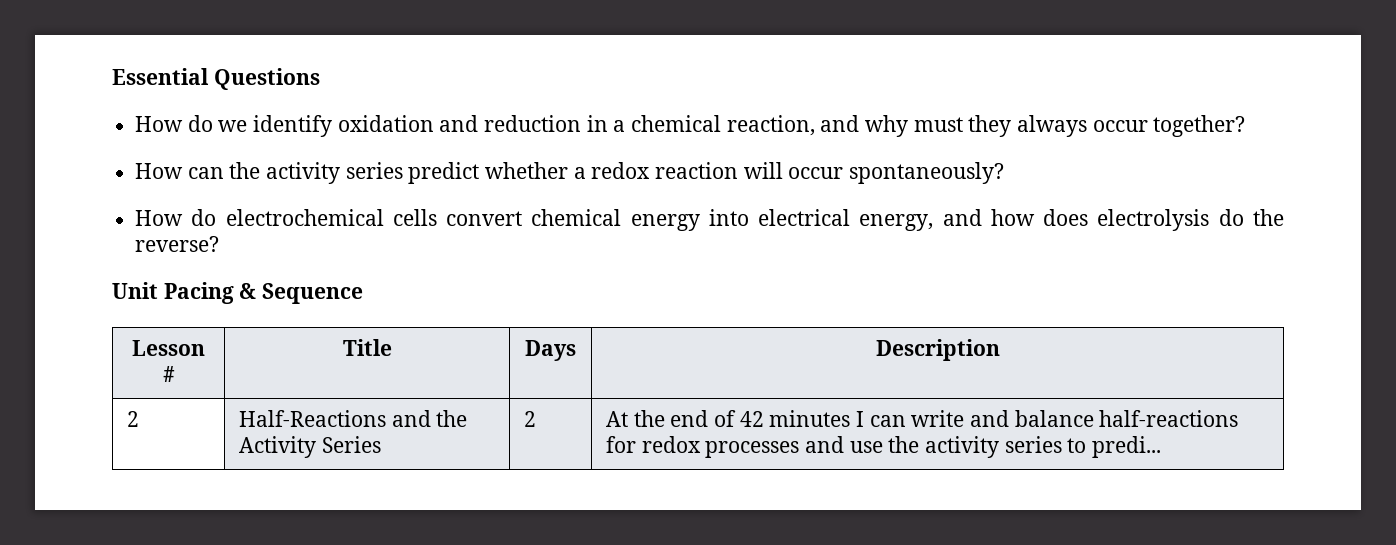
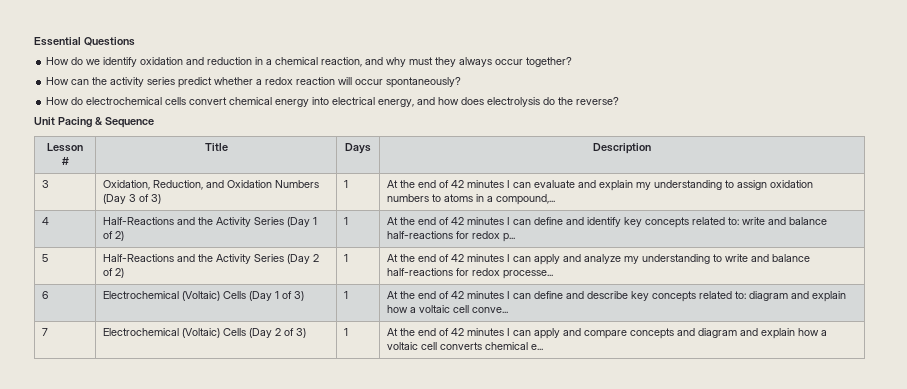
[127,411,140,427] [239,410,468,427] [239,436,381,458] [524,411,537,427] [606,410,1239,427] [606,436,1162,458] 2 | Half-Reactions and the Activity Series | 2 | At the end of 42 minutes I can write and balance half-reactions for redox processes and use the activity series to predi... -> [42,180,50,188] [103,180,320,190] [103,194,162,204] [344,180,349,188] [387,180,814,191] [387,194,556,205] [42,217,50,225] [103,217,318,227] [103,231,125,241] [344,217,349,225] [387,217,828,228] [387,231,516,242] [42,254,49,262] [103,254,320,264] [103,268,125,278] [344,254,349,262] [387,254,811,265] [387,268,554,279] [42,291,49,299] [103,291,305,301] [344,291,349,299] [387,291,847,302] [387,305,509,313] [42,328,49,336] [103,328,307,338] [344,328,349,336] [387,328,828,339] [387,342,544,350] 3 | Oxidation, Reduction, and Oxidation Numbers (Day 3 of 3) | 1 | At the end of 42 minutes I can evaluate and explain my understanding to assign oxidation numbers to atoms in a compound,... // 4 | Half-Reactions and the Activity Series (Day 1 of 2) | 1 | At the end of 42 minutes I can define and identify key concepts related to: write and balance half-reactions for redox p... // 5 | Half-Reactions and the Activity Series (Day 2 of 2) | 1 | At the end of 42 minutes I can apply and analyze my understanding to write and balance half-reactions for redox processe... // 6 | Electrochemical (Voltaic) Cells (Day 1 of 3) | 1 | At the end of 42 minutes I can define and describe key concepts related to: diagram and explain how a voltaic cell conve... // 7 | Electrochemical (Voltaic) Cells (Day 2 of 3) | 1 | At the end of 42 minutes I can apply and compare concepts and diagram and explain how a voltaic cell converts chemical e...

